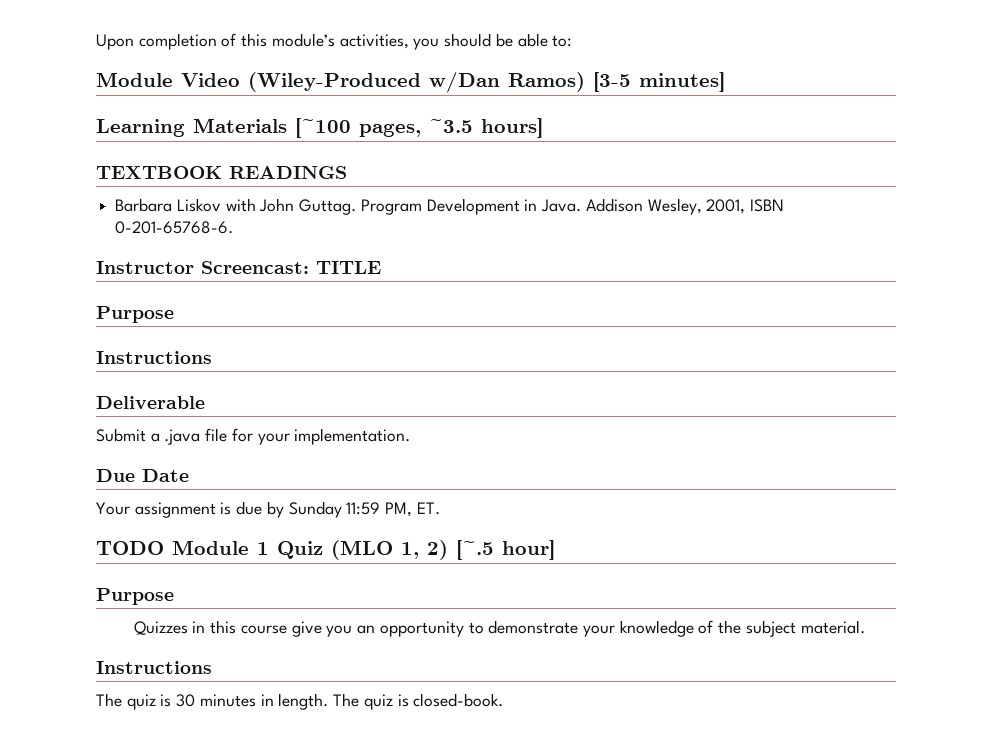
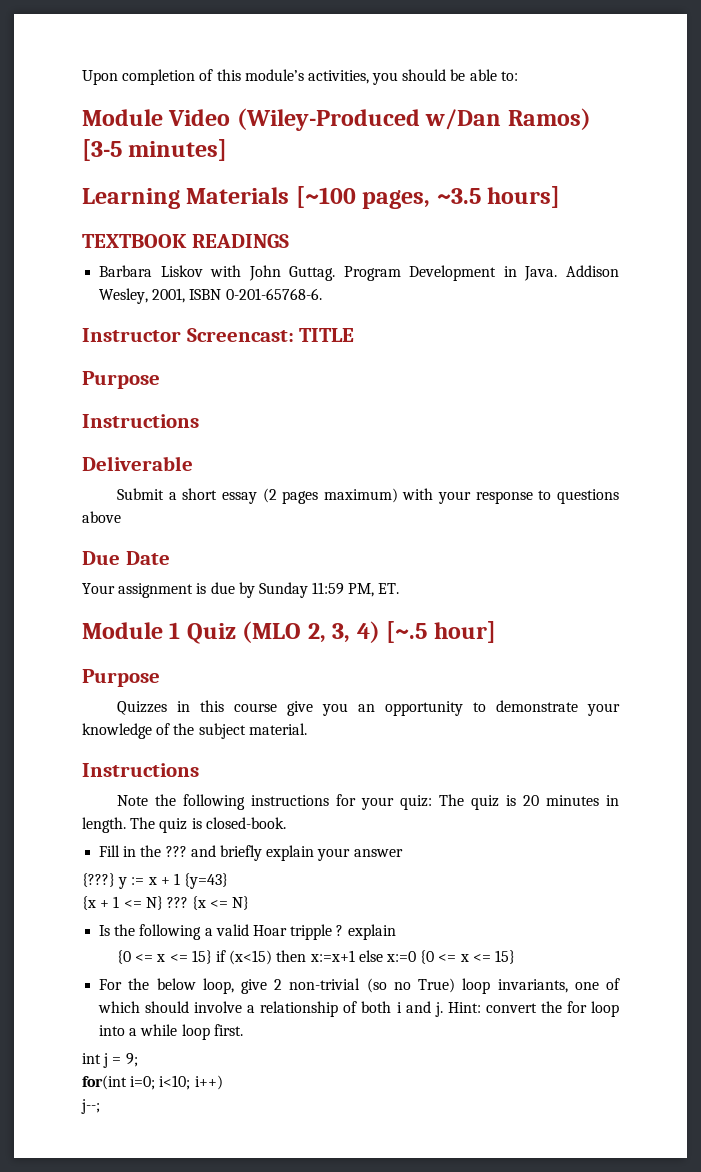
[164,428,411,445] .java file for your implementation. -> [182,488,619,504] [82,511,121,523] short essay (2 pages maximum) with your response to questions above
[96,541,164,555] TODO -> (400, 588) none
[401,540,448,560] 1, 2) -> [307,621,380,643] 2, 3, 4)
[96,693,196,710] The quiz is 30 -> [117,794,540,810] Note the following instructions for your quiz: The quiz is 20
(504, 700) none -> [99,845,403,861] [82,873,229,889] [82,896,250,910] [99,924,396,940] [117,950,515,965] [99,978,620,994] [98,1001,619,1017] [99,1024,243,1040] [82,1053,138,1068] [82,1075,223,1090] [81,1099,100,1114] // Fill in the ??? and briefly explain your answer // {???} y := x + 1 {y=43} // {x + 1 <= N} ??? {x <= N} // Is the following a valid Hoar tripple ? explain // {0 <= x <= 15} if (x<15) then x:=x+1 else x:=0 {0 <= x <= 15} // For the below loop, give 2 non-trivial (so no True) loop invariants, one of which should involve a relationship of both i and j. Hint: convert the for loop into a while loop first. // int j = 9; // for(int i=0; i<10; i++) // j--;

